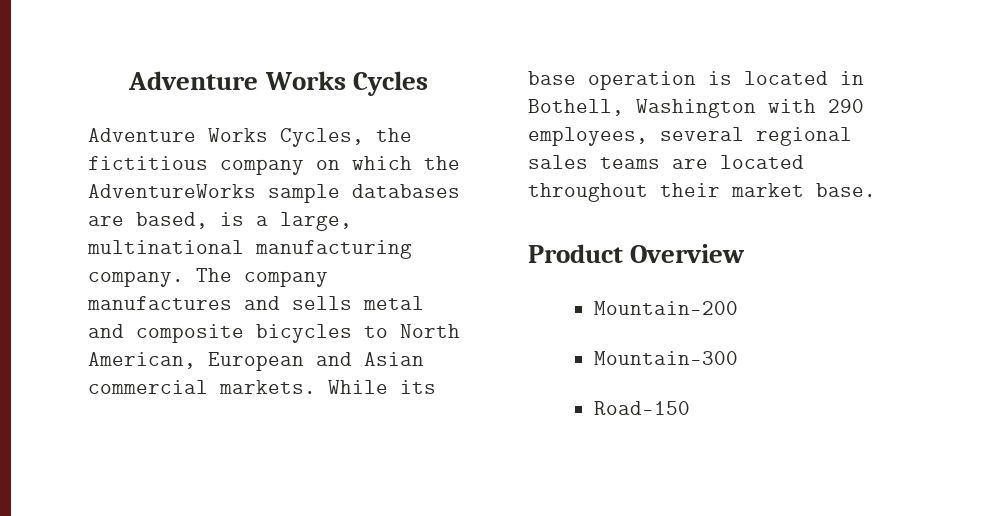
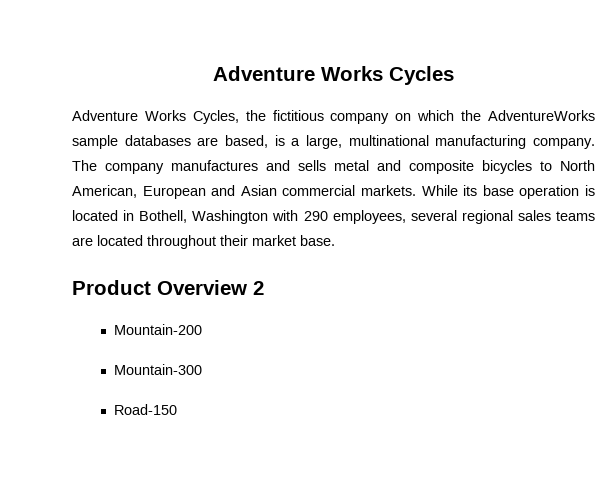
(746, 253) none -> [253,281,264,295] 2

